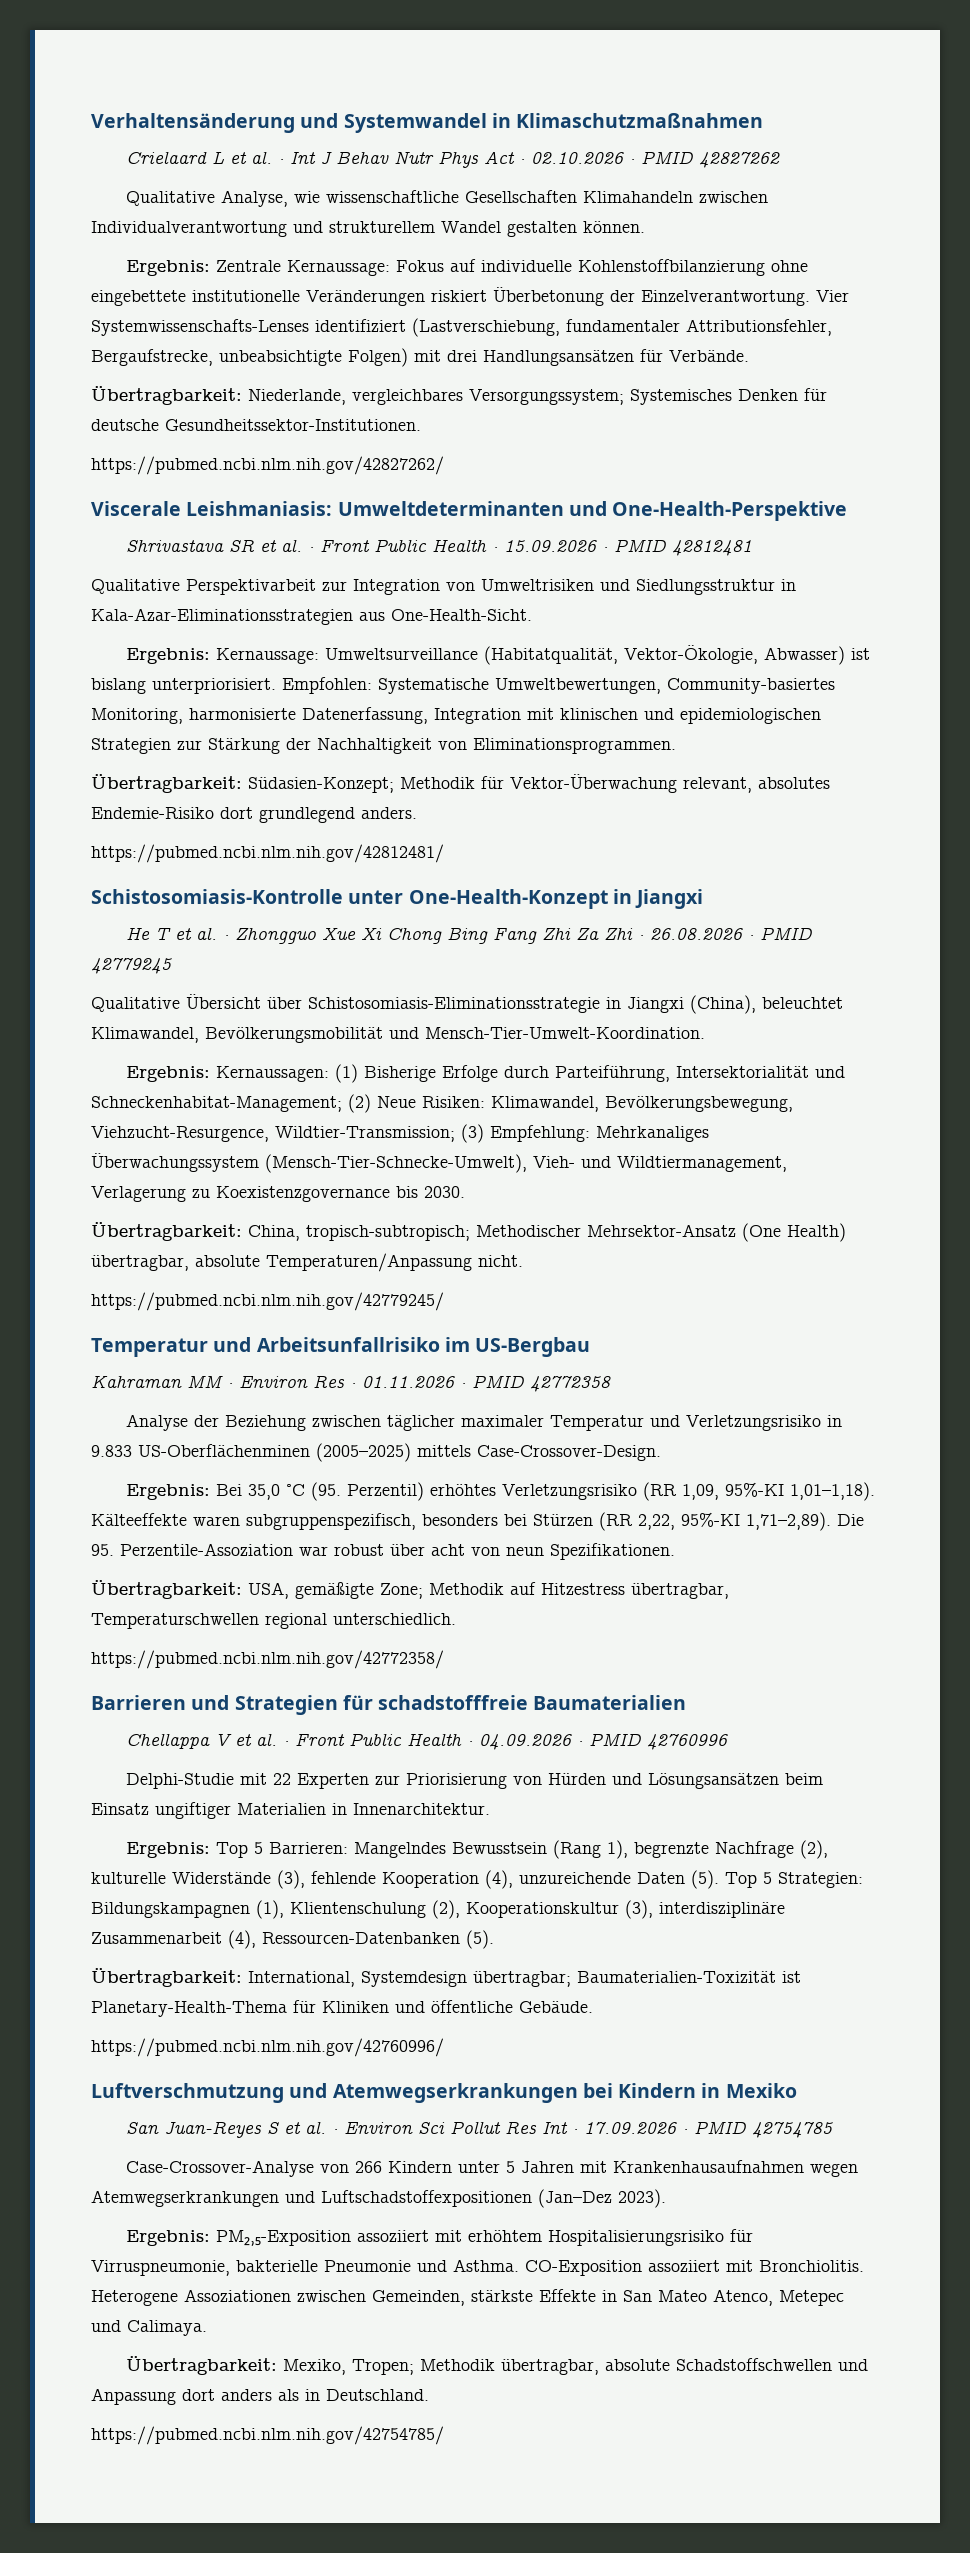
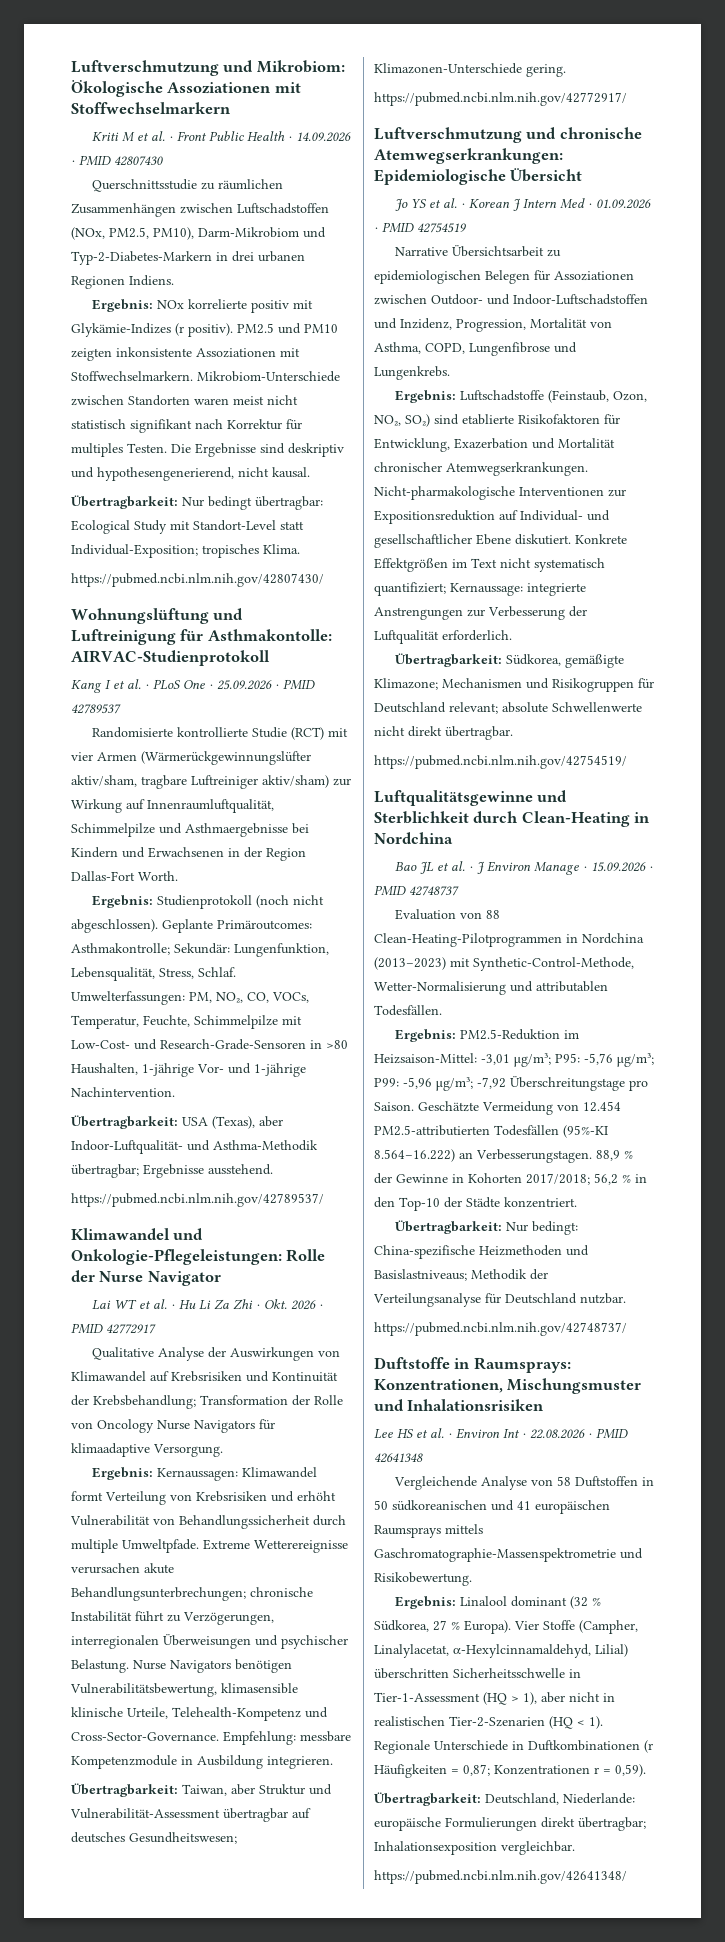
[91,113,764,133] [125,151,780,168] [125,190,768,207] [91,221,645,237] [125,259,808,276] [91,287,849,306] [91,318,832,337] [91,348,749,367] [91,386,827,405] [91,419,421,431] [91,456,444,475] [91,501,848,521] [125,539,752,556] [91,579,796,595] [91,608,532,625] [125,645,870,665] [91,677,835,694] [91,707,821,724] [91,738,676,754] [91,774,830,793] [91,807,417,823] [91,844,444,863] [91,889,704,909] [125,927,812,944] [91,958,172,974] [91,994,843,1014] [91,1027,705,1043] [125,1064,845,1083] [91,1094,793,1113] [91,1124,709,1143] [91,1153,787,1173] [91,1186,465,1202] [91,1222,846,1242] [91,1253,523,1272] [91,1292,444,1311] [91,1337,591,1357] [91,1375,611,1392] [125,1414,842,1431] [91,1443,661,1462] [125,1482,875,1501] [91,1512,864,1531] [91,1543,675,1560] [91,1580,729,1599] [91,1613,456,1629] [91,1650,444,1669] [91,1695,687,1715] [125,1733,728,1750] [125,1773,823,1789] [91,1802,490,1819] [125,1840,828,1859] [91,1870,863,1889] [91,1900,785,1919] [91,1930,494,1949] [91,1968,801,1987] [91,2000,593,2017] [91,2038,444,2057] [91,2083,797,2103] [125,2121,279,2138] Verhaltensänderung und Systemwandel in Klimaschutzmaßnahmen // Crielaard L et al. · Int J Behav Nutr Phys Act · 02.10.2026 · PMID 42827262 // Qualitative Analyse, wie wissenschaftliche Gesellschaften Klimahandeln zwischen Individualverantwortung und strukturellem Wandel gestalten können. // Ergebnis: Zentrale Kernaussage: Fokus auf individuelle Kohlenstoffbilanzierung ohne eingebettete institutionelle Veränderungen riskiert Überbetonung der Einzelverantwortung. Vier Systemwissenschafts-Lenses identifiziert (Lastverschiebung, fundamentaler Attributionsfehler, Bergaufstrecke, unbeabsichtigte Folgen) mit drei Handlungsansätzen für Verbände. // Übertragbarkeit: Niederlande, vergleichbares Versorgungssystem; Systemisches Denken für deutsche Gesundheitssektor-Institutionen. // https://pubmed.ncbi.nlm.nih.gov/42827262/ // Viscerale Leishmaniasis: Umweltdeterminanten und One-Health-Perspektive // Shrivastava SR et al. · Front Public Health · 15.09.2026 · PMID 42812481 // Qualitative Perspektivarbeit zur Integration von Umweltrisiken und Siedlungsstruktur in Kala-Azar-Eliminationsstrategien aus One-Health-Sicht. // Ergebnis: Kernaussage: Umweltsurveillance (Habitatqualität, Vektor-Ökologie, Abwasser) ist bislang unterpriorisiert. Empfohlen: Systematische Umweltbewertungen, Community-basiertes Monitoring, harmonisierte Datenerfassung, Integration mit klinischen und epidemiologischen Strategien zur Stärkung der Nachhaltigkeit von Eliminationsprogrammen. // Übertragbarkeit: Südasien-Konzept; Methodik für Vektor-Überwachung relevant, absolutes Endemie-Risiko dort grundlegend anders. // https://pubmed.ncbi.nlm.nih.gov/42812481/ // Schistosomiasis-Kontrolle unter One-Health-Konzept in Jiangxi // He T et al. · Zhongguo Xue Xi Chong Bing Fang Zhi Za Zhi · 26.08.2026 · PMID 42779245 // Qualitative Übersicht über Schistosomiasis-Eliminationsstrategie in Jiangxi (China), beleuchtet Klimawandel, Bevölkerungsmobilität und Mensch-Tier-Umwelt-Koordination. // Ergebnis: Kernaussagen: (1) Bisherige Erfolge durch Parteiführung, Intersektorialität und Schneckenhabitat-Management; (2) Neue Risiken: Klimawandel, Bevölkerungsbewegung, Viehzucht-Resurgence, Wildtier-Transmission; (3) Empfehlung: Mehrkanaliges Überwachungssystem (Mensch-Tier-Schnecke-Umwelt), Vieh- und Wildtiermanagement, Verlagerung zu Koexistenzgovernance bis 2030. // Übertragbarkeit: China, tropisch-subtropisch; Methodischer Mehrsektor-Ansatz (One Health) übertragbar, absolute Temperaturen/Anpassung nicht. // https://pubmed.ncbi.nlm.nih.gov/42779245/ // Temperatur und Arbeitsunfallrisiko im US-Bergbau // Kahraman MM · Environ Res · 01.11.2026 · PMID 42772358 // Analyse der Beziehung zwischen täglicher maximaler Temperatur und Verletzungsrisiko in 9.833 US-Oberflächenminen (2005–2025) mittels Case-Crossover-Design. // Ergebnis: Bei 35,0 °C (95. Perzentil) erhöhtes Verletzungsrisiko (RR 1,09, 95%-KI 1,01–1,18). Kälteeffekte waren subgruppenspezifisch, besonders bei Stürzen (RR 2,22, 95%-KI 1,71–2,89). Die 95. Perzentile-Assoziation war robust über acht von neun Spezifikationen. // Übertragbarkeit: USA, gemäßigte Zone; Methodik auf Hitzestress übertragbar, Temperaturschwellen regional unterschiedlich. // https://pubmed.ncbi.nlm.nih.gov/42772358/ // Barrieren und Strategien für schadstofffreie Baumaterialien // Chellappa V et al. · Front Public Health · 04.09.2026 · PMID 42760996 // Delphi-Studie mit 22 Experten zur Priorisierung von Hürden und Lösungsansätzen beim Einsatz ungiftiger Materialien in Innenarchitektur. // Ergebnis: Top 5 Barrieren: Mangelndes Bewusstsein (Rang 1), begrenzte Nachfrage (2), kulturelle Widerstände (3), fehlende Kooperation (4), unzureichende Daten (5). Top 5 Strategien: Bildungskampagnen (1), Klientenschulung (2), Kooperationskultur (3), interdisziplinäre Zusammenarbeit (4), Ressourcen-Datenbanken (5). // Übertragbarkeit: International, Systemdesign übertragbar; Baumaterialien-Toxizität ist Planetary-Health-Thema für Kliniken und öffentliche Gebäude. // https://pubmed.ncbi.nlm.nih.gov/42760996/ // Luftverschmutzung und Atemwegserkrankungen bei Kindern in Mexiko // San Juan-Reyes S -> [71,60,345,76] [71,80,301,97] [71,102,231,114] [91,131,351,142] [71,155,163,166] [91,179,283,192] [71,203,329,217] [71,227,326,240] [71,251,305,265] [71,275,174,289] [91,299,313,313] [71,323,338,337] [71,347,300,361] [71,371,340,382] [71,395,298,406] [71,419,302,433] [71,443,344,457] [71,467,310,481] [71,495,323,510] [71,520,304,534] [71,544,300,558] [71,573,324,587] [71,608,244,624] [71,629,332,645] [71,650,270,666] [71,679,315,693] [71,704,121,714] [91,727,348,740] [71,751,311,765] [71,775,351,789] [71,799,274,813] [71,823,309,837] [71,847,306,861] [71,871,178,881] [91,895,324,909] [71,919,312,933] [71,943,329,957] [71,967,236,981] [71,991,309,1005] [71,1015,302,1029] [71,1039,348,1050] [71,1063,306,1077] [71,1087,175,1097] [71,1115,283,1129] [71,1140,318,1154] [71,1164,273,1178] [71,1193,324,1207] [71,1228,204,1240] [71,1249,326,1265] [71,1270,221,1286] [91,1299,323,1310] [71,1323,156,1334] [91,1347,340,1361] [71,1371,338,1382] [71,1395,343,1409] [71,1419,275,1433] [71,1443,223,1457] [91,1467,317,1481] [71,1491,336,1505] [70,1515,346,1529] [71,1539,348,1553] [71,1563,174,1574] [71,1587,313,1601] [71,1611,274,1625] [71,1634,348,1649] [71,1659,292,1673] [70,1683,298,1697] [71,1707,328,1721] [71,1731,351,1745] [71,1755,333,1769] [71,1783,332,1797] [70,1808,311,1822] [71,1832,237,1844] [374,63,566,77] [374,92,627,106] [374,127,642,143] [374,148,563,164] [374,168,583,185] [394,198,651,211] [374,222,467,233] [394,245,561,257] [374,270,634,284] [374,294,648,305] [374,318,612,332] [374,342,577,356] [374,366,450,380] [394,390,647,403] [374,414,620,427] [374,438,615,452] [374,462,588,476] [374,486,626,500] [374,510,610,524] [374,534,627,548] [374,558,605,572] [374,582,586,596] [374,606,587,620] [374,630,512,644] [394,653,624,668] [374,678,654,692] [374,702,642,714] [374,726,513,740] [374,755,627,769] [374,790,568,806] [374,811,651,827] [374,832,453,844] [394,861,653,875] [374,885,459,896] [394,909,500,920] [374,933,644,947] [374,957,634,971] [374,981,608,995] [374,1005,442,1016] [394,1029,579,1042] [374,1053,654,1067] [374,1076,648,1091] [374,1101,621,1115] [374,1125,608,1138] [374,1149,633,1163] [374,1173,647,1185] [374,1197,577,1211] [394,1220,578,1235] [374,1245,589,1259] [374,1269,548,1281] [373,1293,626,1307] [374,1322,627,1336] [374,1357,571,1373] [374,1378,642,1394] [374,1399,545,1411] [374,1429,413,1439] Luftverschmutzung und Mikrobiom: Ökologische Assoziationen mit Stoffwechselmarkern // Kriti M et al. · Front Public Health · 14.09.2026 · PMID 42807430 // Querschnittsstudie zu räumlichen Zusammenhängen zwischen Luftschadstoffen (NOx, PM2.5, PM10), Darm-Mikrobiom und Typ-2-Diabetes-Markern in drei urbanen Regionen Indiens. // Ergebnis: NOx korrelierte positiv mit Glykämie-Indizes (r positiv). PM2.5 und PM10 zeigten inkonsistente Assoziationen mit Stoffwechselmarkern. Mikrobiom-Unterschiede zwischen Standorten waren meist nicht statistisch signifikant nach Korrektur für multiples Testen. Die Ergebnisse sind deskriptiv und hypothesengenerierend, nicht kausal. // Übertragbarkeit: Nur bedingt übertragbar: Ecological Study mit Standort-Level statt Individual-Exposition; tropisches Klima. // https://pubmed.ncbi.nlm.nih.gov/42807430/ // Wohnungslüftung und Luftreinigung für Asthmakontolle: AIRVAC-Studienprotokoll // Kang I et al. · PLoS One · 25.09.2026 · PMID 42789537 // Randomisierte kontrollierte Studie (RCT) mit vier Armen (Wärmerückgewinnungslüfter aktiv/sham, tragbare Luftreiniger aktiv/sham) zur Wirkung auf Innenraumluftqualität, Schimmelpilze und Asthmaergebnisse bei Kindern und Erwachsenen in der Region Dallas-Fort Worth. // Ergebnis: Studienprotokoll (noch nicht abgeschlossen). Geplante Primäroutcomes: Asthmakontrolle; Sekundär: Lungenfunktion, Lebensqualität, Stress, Schlaf. Umwelterfassungen: PM, NO₂, CO, VOCs, Temperatur, Feuchte, Schimmelpilze mit Low-Cost- und Research-Grade-Sensoren in >80 Haushalten, 1-jährige Vor- und 1-jährige Nachintervention. // Übertragbarkeit: USA (Texas), aber Indoor-Luftqualität- und Asthma-Methodik übertragbar; Ergebnisse ausstehend. // https://pubmed.ncbi.nlm.nih.gov/42789537/ // Klimawandel und Onkologie-Pflegeleistungen: Rolle der Nurse Navigator // Lai WT et al. · Hu Li Za Zhi · Okt. 2026 · PMID 42772917 // Qualitative Analyse der Auswirkungen von Klimawandel auf Krebsrisiken und Kontinuität der Krebsbehandlung; Transformation der Rolle von Oncology Nurse Navigators für klimaadaptive Versorgung. // Ergebnis: Kernaussagen: Klimawandel formt Verteilung von Krebsrisiken und erhöht Vulnerabilität von Behandlungssicherheit durch multiple Umweltpfade. Extreme Wetterereignisse verursachen akute Behandlungsunterbrechungen; chronische Instabilität führt zu Verzögerungen, interregionalen Überweisungen und psychischer Belastung. Nurse Navigators benötigen Vulnerabilitätsbewertung, klimasensible klinische Urteile, Telehealth-Kompetenz und Cross-Sector-Governance. Empfehlung: messbare Kompetenzmodule in Ausbildung integrieren. // Übertragbarkeit: Taiwan, aber Struktur und Vulnerabilität-Assessment übertragbar auf deutsches Gesundheitswesen; Klimazonen-Unterschiede gering. // https://pubmed.ncbi.nlm.nih.gov/42772917/ // Luftverschmutzung und chronische Atemwegserkrankungen: Epidemiologische Übersicht // Jo YS et al. · Korean J Intern Med · 01.09.2026 · PMID 42754519 // Narrative Übersichtsarbeit zu epidemiologischen Belegen für Assoziationen zwischen Outdoor- und Indoor-Luftschadstoffen und Inzidenz, Progression, Mortalität von Asthma, COPD, Lungenfibrose und Lungenkrebs. // Ergebnis: Luftschadstoffe (Feinstaub, Ozon, NO₂, SO₂) sind etablierte Risikofaktoren für Entwicklung, Exazerbation und Mortalität chronischer Atemwegserkrankungen. Nicht-pharmakologische Interventionen zur Expositionsreduktion auf Individual- und gesellschaftlicher Ebene diskutiert. Konkrete Effektgrößen im Text nicht systematisch quantifiziert; Kernaussage: integrierte Anstrengungen zur Verbesserung der Luftqualität erforderlich. // Übertragbarkeit: Südkorea, gemäßigte Klimazone; Mechanismen und Risikogruppen für Deutschland relevant; absolute Schwellenwerte nicht direkt übertragbar. // https://pubmed.ncbi.nlm.nih.gov/42754519/ // Luftqualitätsgewinne und Sterblichkeit durch Clean-Heating in Nordchina // Bao JL et al. · J Environ Manage · 15.09.2026 · PMID 42748737 // Evaluation von 88 Clean-Heating-Pilotprogrammen in Nordchina (2013–2023) mit Synthetic-Control-Methode, Wetter-Normalisierung und attributablen Todesfällen. // Ergebnis: PM2.5-Reduktion im Heizsaison-Mittel: -3,01 μg/m³; P95: -5,76 μg/m³; P99: -5,96 μg/m³; -7,92 Überschreitungstage pro Saison. Geschätzte Vermeidung von 12.454 PM2.5-attributierten Todesfällen (95%-KI 8.564–16.222) an Verbesserungstagen. 88,9 % der Gewinne in Kohorten 2017/2018; 56,2 % in den Top-10 der Städte konzentriert. // Übertragbarkeit: Nur bedingt: China-spezifische Heizmethoden und Basislastniveaus; Methodik der Verteilungsanalyse für Deutschland nutzbar. // https://pubmed.ncbi.nlm.nih.gov/42748737/ // Duftstoffe in Raumsprays: Konzentrationen, Mischungsmuster und Inhalationsrisiken // Lee HS
[417,2121,537,2134] Sci Pollut Res -> (500, 1433) none
[583,2121,833,2138] [125,2160,858,2177] [91,2189,666,2208] [125,2229,753,2246] [91,2259,864,2276] [91,2289,844,2306] [91,2320,207,2336] [125,2356,868,2375] [91,2388,429,2405] [91,2426,444,2445] 17.09.2026 · PMID 42754785 // Case-Crossover-Analyse von 266 Kindern unter 5 Jahren mit Krankenhausaufnahmen wegen Atemwegserkrankungen und Luftschadstoffexpositionen (Jan–Dez 2023). // Ergebnis: PM₂,₅-Exposition assoziiert mit erhöhtem Hospitalisierungsrisiko für Virruspneumonie, bakterielle Pneumonie und Asthma. CO-Exposition assoziiert mit Bronchiolitis. Heterogene Assoziationen zwischen Gemeinden, stärkste Effekte in San Mateo Atenco, Metepec und Calimaya. // Übertragbarkeit: Mexiko, Tropen; Methodik übertragbar, absolute Schadstoffschwellen und Anpassung dort anders als in Deutschland. // https://pubmed.ncbi.nlm.nih.gov/42754785/ -> [530,1428,628,1439] [374,1453,423,1463] [393,1476,654,1490] [374,1500,610,1514] [374,1524,483,1538] [374,1548,643,1562] [374,1572,472,1586] [394,1596,601,1609] [374,1620,638,1634] [374,1644,628,1658] [374,1668,581,1679] [374,1692,615,1705] [374,1716,603,1729] [374,1740,653,1754] [374,1764,646,1778] [374,1792,635,1806] [374,1817,646,1831] [374,1841,575,1855] [374,1870,627,1884] 22.08.2026 · PMID 42641348 // Vergleichende Analyse von 58 Duftstoffen in 50 südkoreanischen und 41 europäischen Raumsprays mittels Gaschromatographie-Massenspektrometrie und Risikobewertung. // Ergebnis: Linalool dominant (32 % Südkorea, 27 % Europa). Vier Stoffe (Campher, Linalylacetat, α-Hexylcinnamaldehyd, Lilial) überschritten Sicherheitsschwelle in Tier-1-Assessment (HQ > 1), aber nicht in realistischen Tier-2-Szenarien (HQ < 1). Regionale Unterschiede in Duftkombinationen (r Häufigkeiten = 0,87; Konzentrationen r = 0,59). // Übertragbarkeit: Deutschland, Niederlande: europäische Formulierungen direkt übertragbar; Inhalationsexposition vergleichbar. // https://pubmed.ncbi.nlm.nih.gov/42641348/

